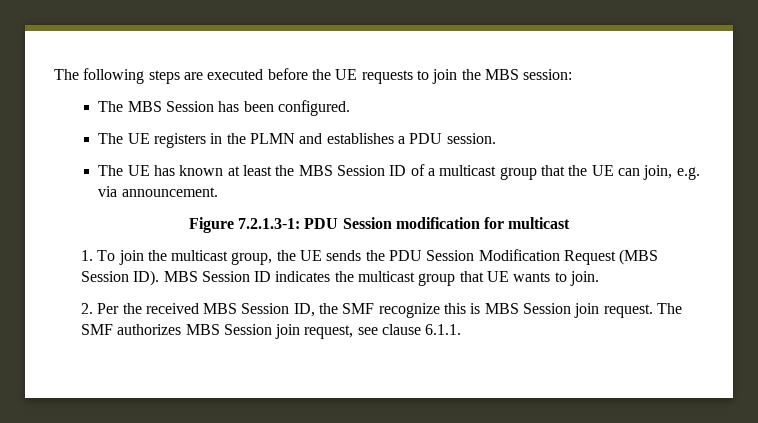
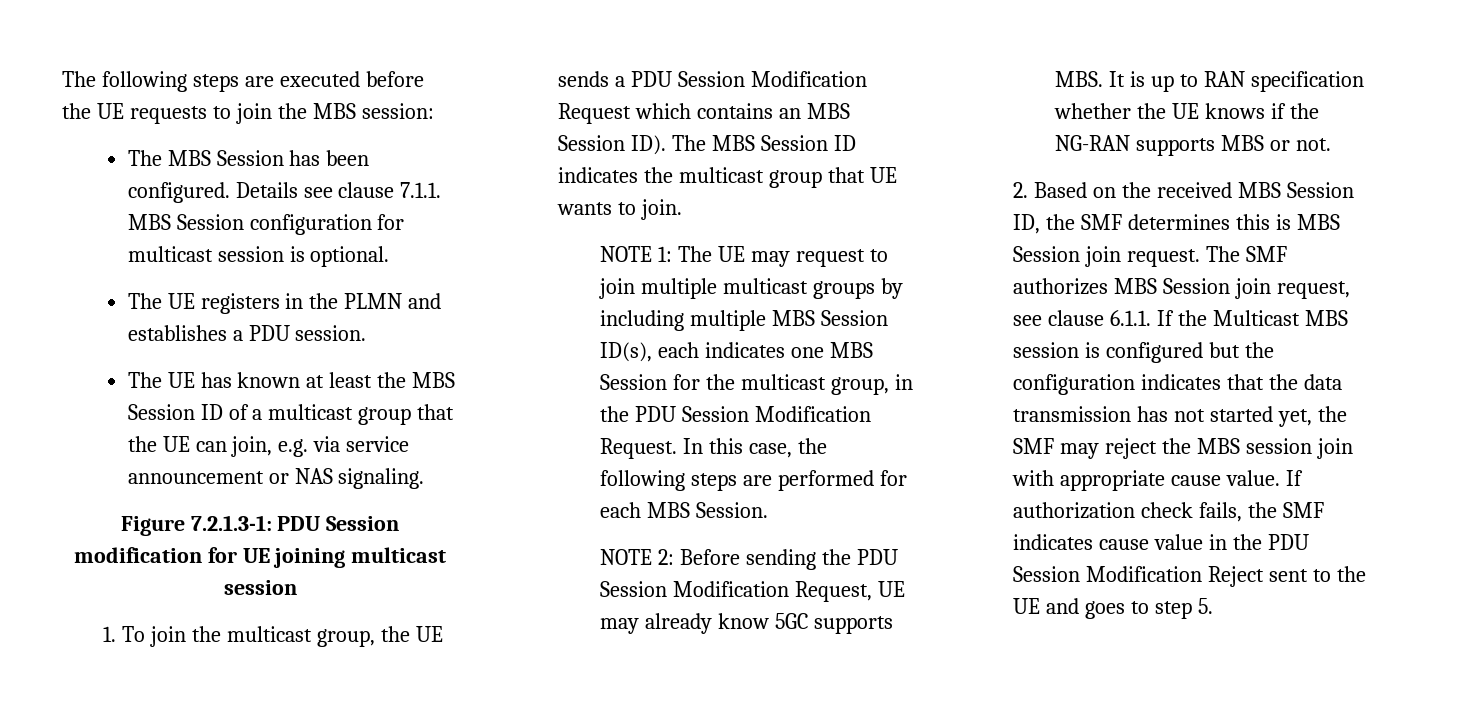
(351, 108) none -> [235,182,442,198] [127,214,405,235] [127,246,390,267] Details see clause 7.1.1. MBS Session configuration for multicast session is optional.
[121,187,218,197] announcement. -> [346,436,410,452] [127,468,425,489] service announcement or NAS signaling.
[508,217,571,229] multicast -> [242,547,447,568] [223,580,297,595] UE joining multicast session
[365,250,385,261] the -> [615,76,626,87] a
[619,249,659,265] (MBS -> [635,103,851,119] which contains an MBS
(160, 278) none -> [672,135,707,151] The
(600, 278) none -> [599,246,888,267] [598,278,903,299] [599,310,888,331] [599,342,873,362] [599,374,913,395] [599,406,871,422] [599,438,827,459] [599,470,907,491] [599,502,768,518] [599,549,898,570] [599,581,905,602] [599,613,893,634] [1054,71,1364,92] [1053,103,1319,119] [1054,135,1331,156] // NOTE 1: The UE may request to join multiple multicast groups by including multiple MBS Session ID(s), each indicates one MBS Session for the multicast group, in the PDU Session Modification Request. In this case, the following steps are performed for each MBS Session. // NOTE 2: Before sending the PDU Session Modification Request, UE may already know 5GC supports MBS. It is up to RAN specification whether the UE knows if the NG-RAN supports MBS or not.
[97,303,120,314] Per -> [1034,182,1117,198] Based on
[378,303,440,318] recognize -> [1128,214,1231,230] determines
(462, 329) none -> [1157,310,1349,326] [1013,342,1275,363] [1013,374,1343,395] [1013,406,1348,427] [1013,438,1354,459] [1012,470,1304,491] [1013,502,1325,522] [1013,534,1310,550] [1013,566,1367,587] [1013,598,1214,619] If the Multicast MBS session is configured but the configuration indicates that the data transmission has not started yet, the SMF may reject the MBS session join with appropriate cause value. If authorization check fails, the SMF indicates cause value in the PDU Session Modification Reject sent to the UE and goes to step 5.

